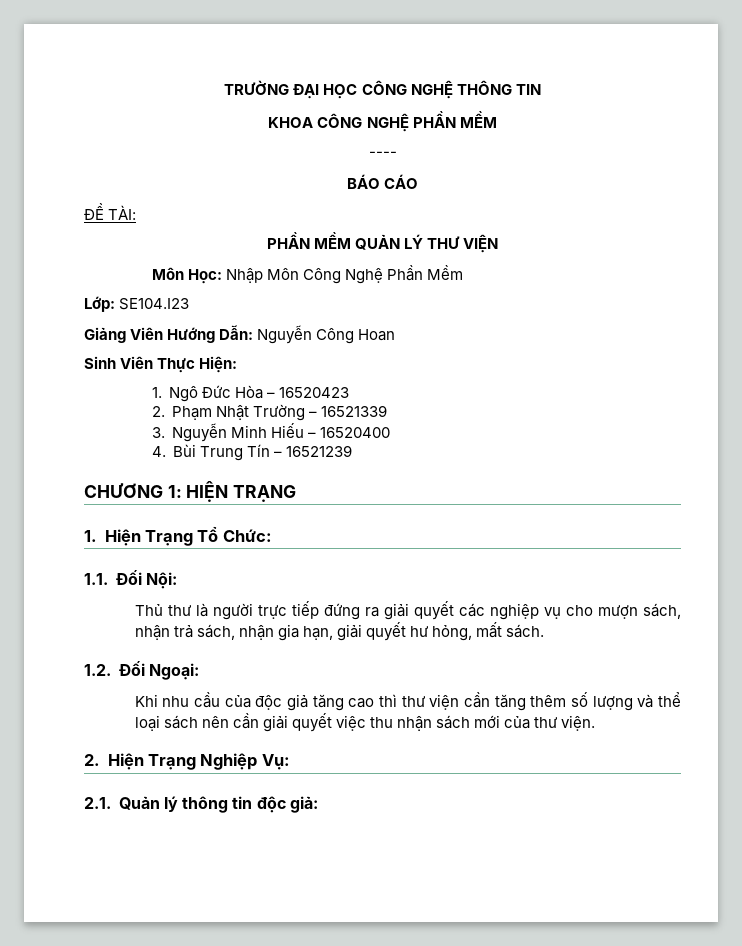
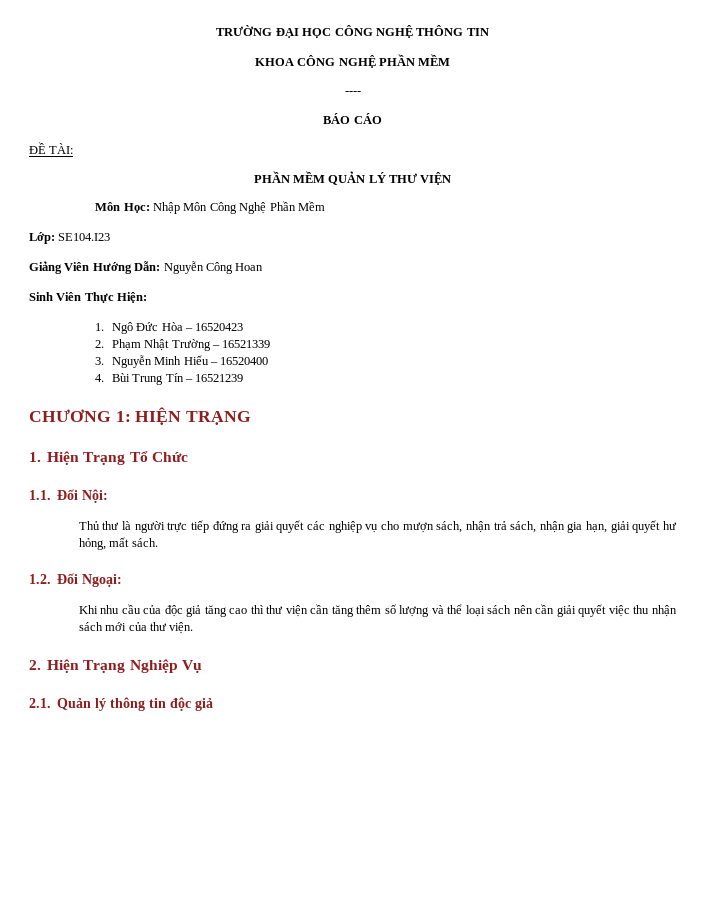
[222,529,272,542] Chức: -> [151,452,188,462] Chức
[261,754,290,770] Vụ: -> [181,660,202,673] Vụ
[290,796,319,813] giả: -> [195,698,214,711] giả

